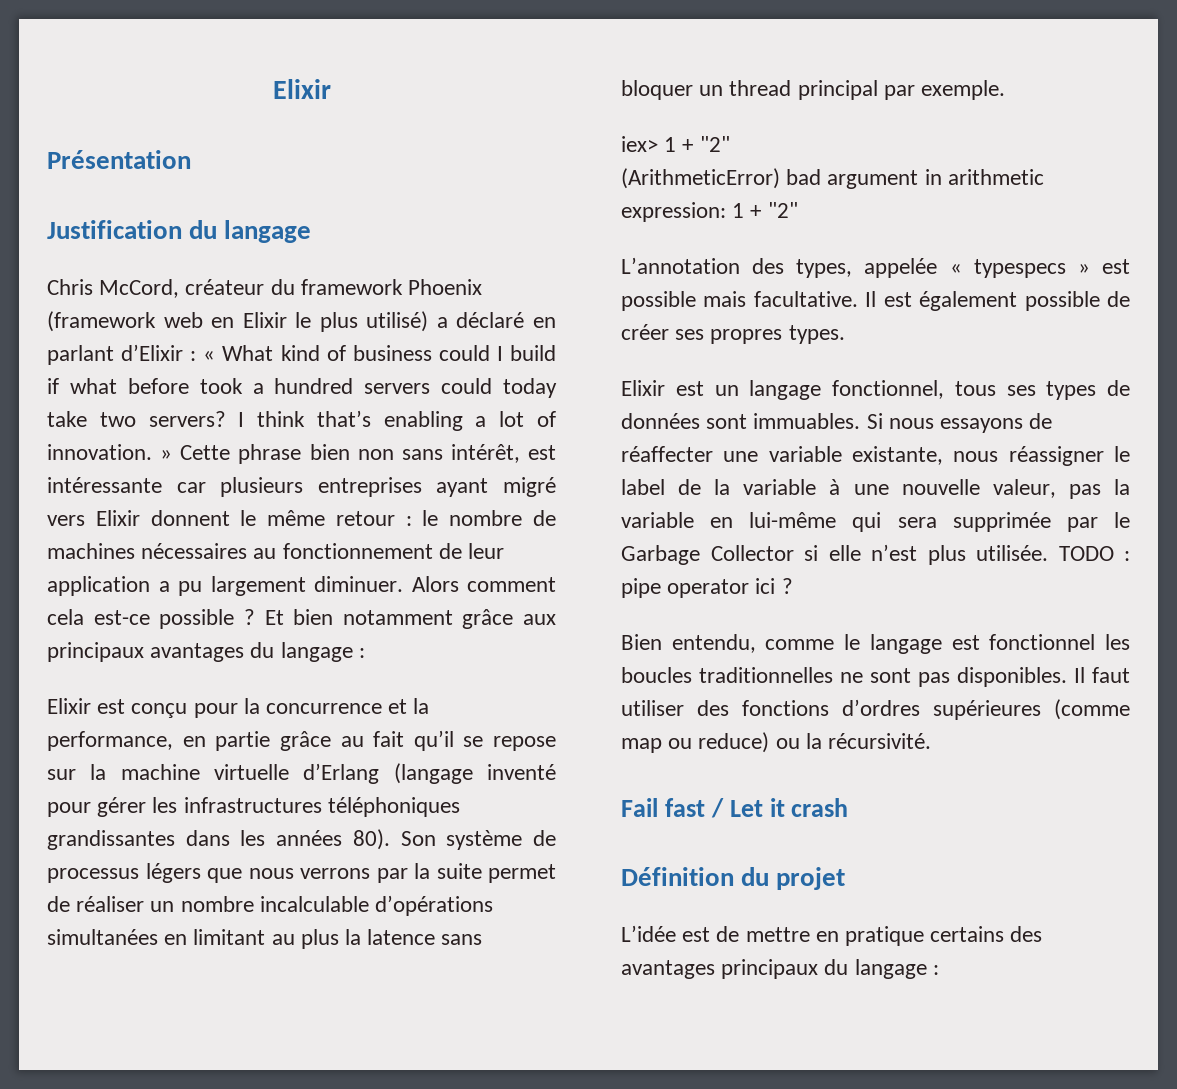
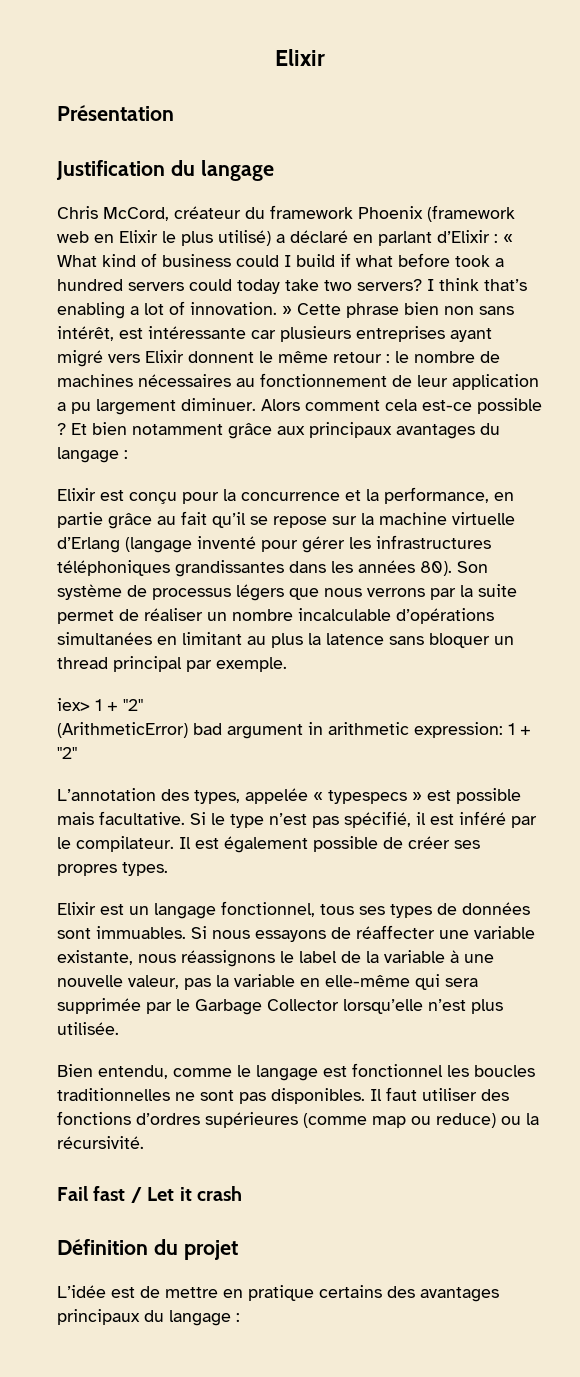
(858, 299) none -> [190,811,537,828] [57,836,174,852] Si le type n’est pas spécifié, il est inféré par le compilateur.
[1008,446,1104,466] réassigner -> [181,950,275,967] réassignons
[749,512,837,528] lui-même -> [325,975,410,987] elle-même
[804,545,861,561] si elle -> [343,999,423,1014] lorsqu’elle
[1058,546,1130,561] [621,578,793,598] TODO : pipe operator ici ? -> (119, 1028) none

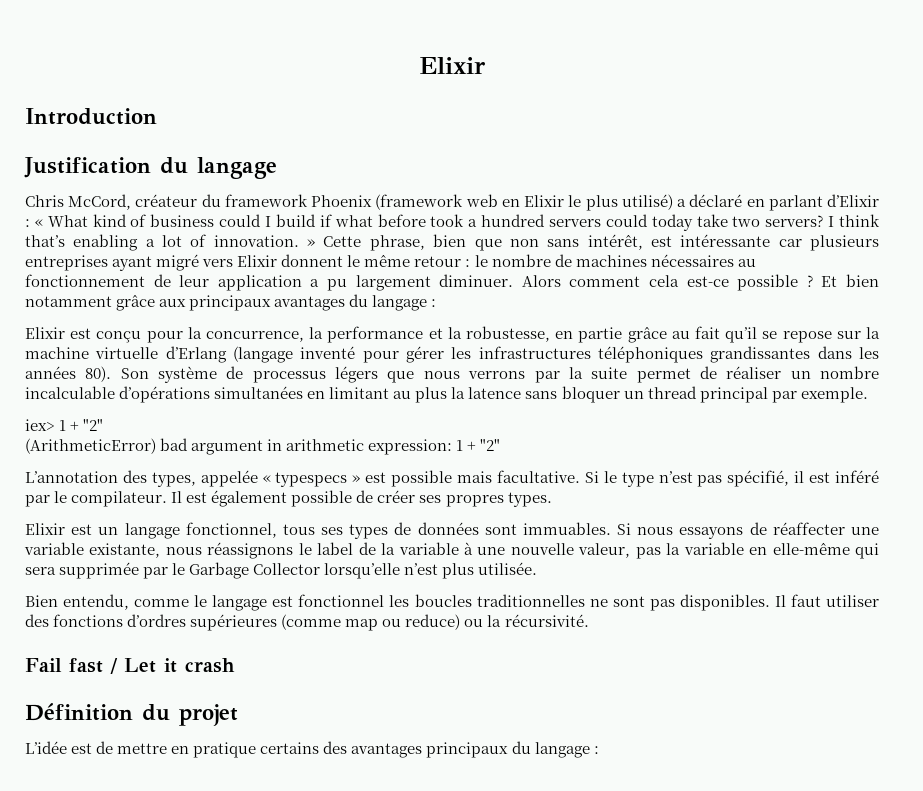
[57,105,174,121] Présentation -> [25,108,157,125] Introduction
[346,302,439,318] phrase bien -> [369,234,502,251] phrase, bien que
[241,492,340,501] concurrence -> [206,326,424,343] concurrence, la performance
[384,487,489,504] performance, -> [465,326,550,342] robustesse,

